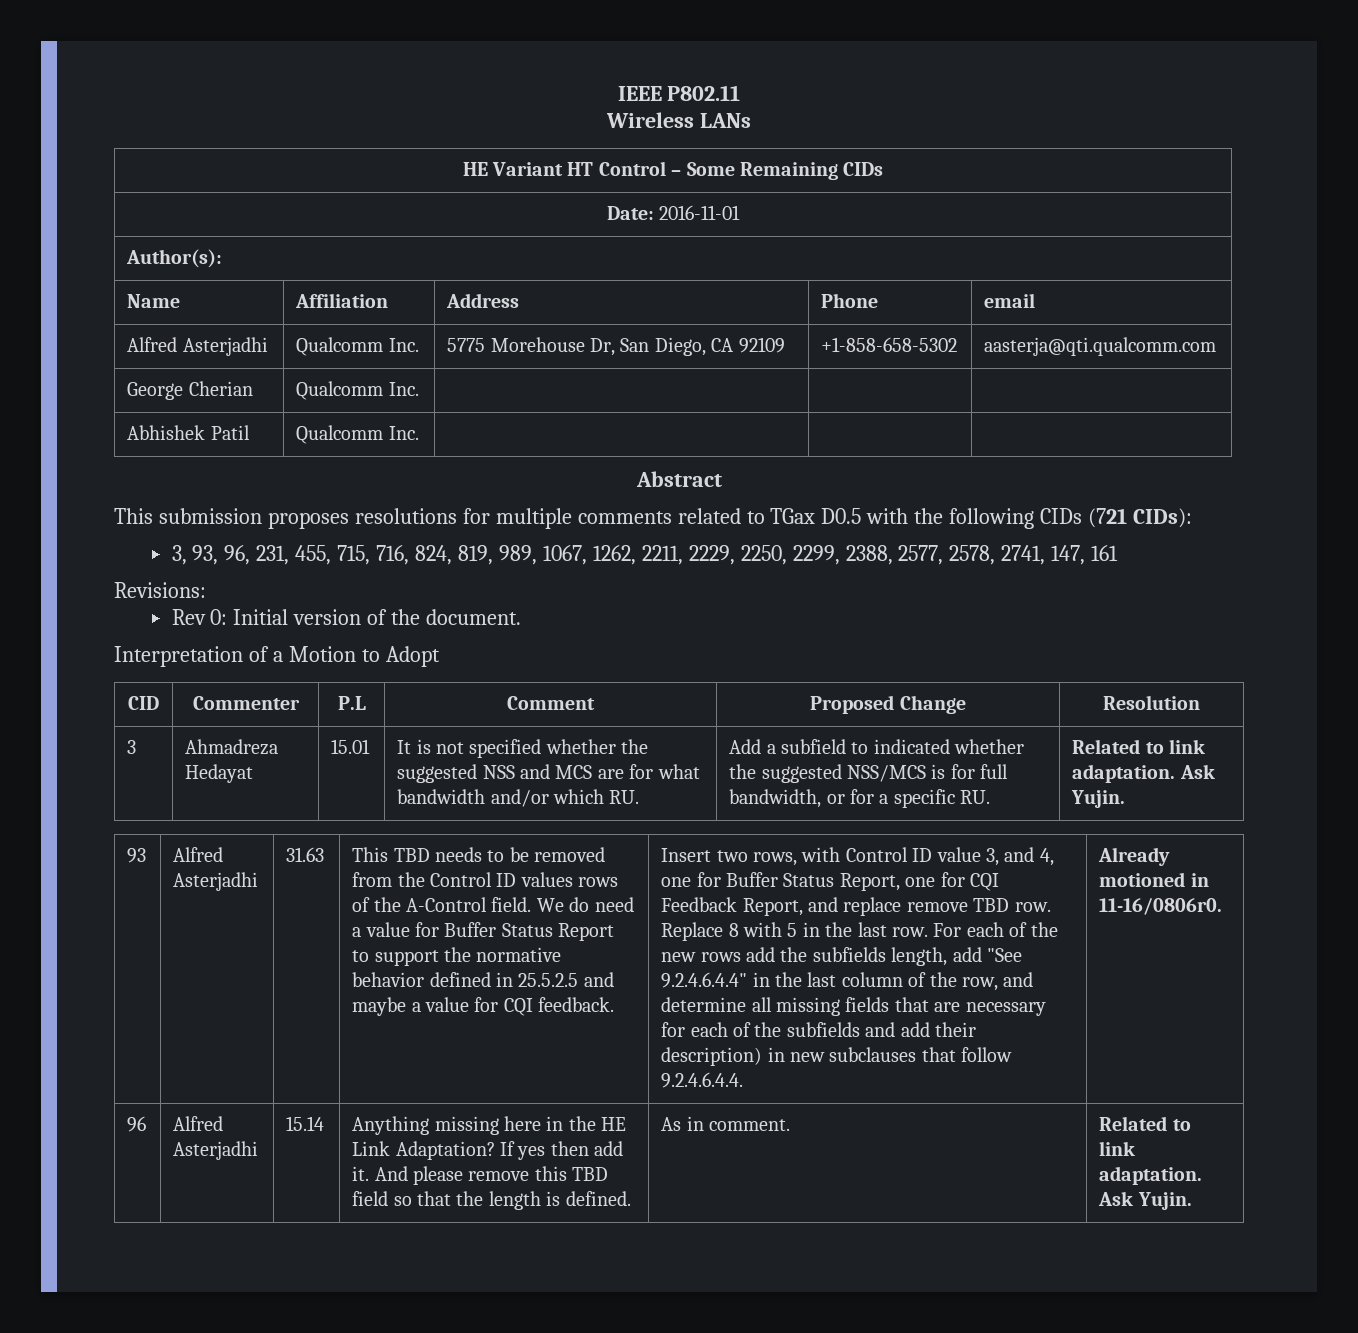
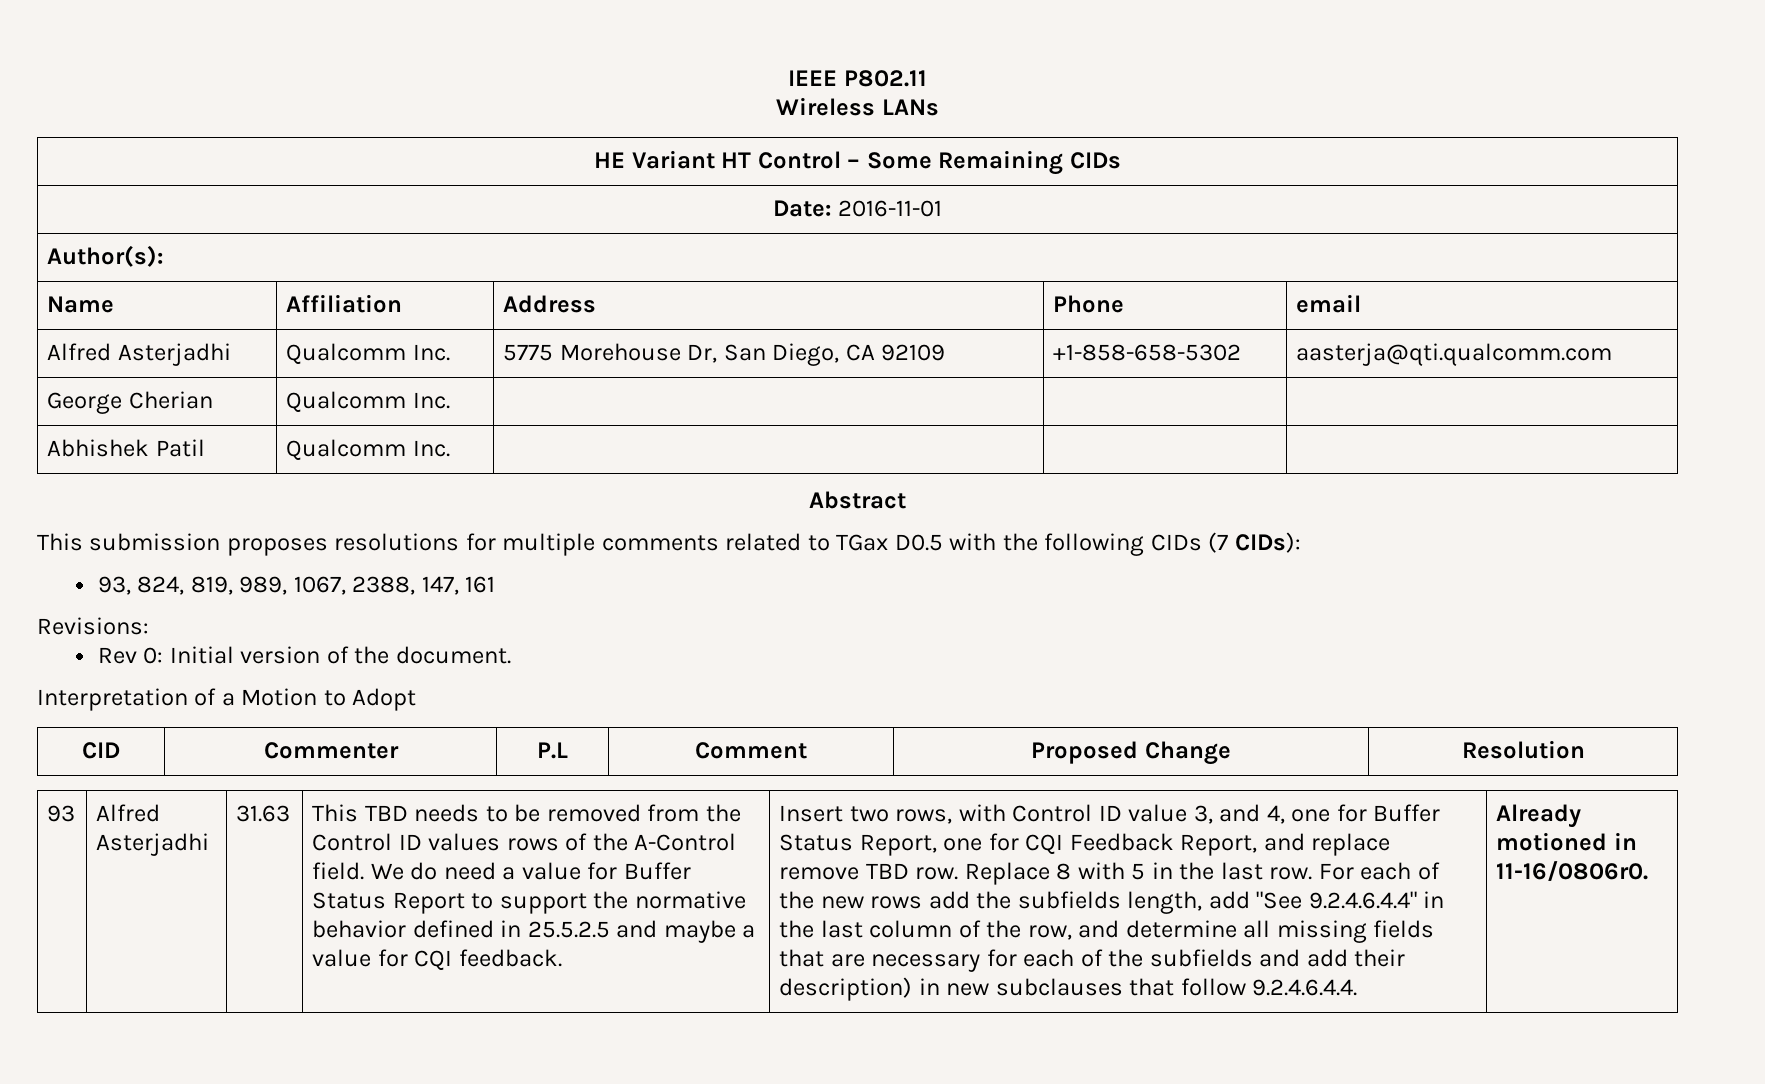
[1088,508,1128,528] (721 -> [1208,532,1229,553] (7
[171,545,1046,565] 3, 93, 96, 231, 455, 715, 716, 824, 819, 989, 1067, 1262, 2211, 2229, 2250, 2299, 2388, 2577, 2578, 2741, -> [97,576,416,595] 93, 824, 819, 989, 1067, 2388,
[127,740,137,754] [185,739,279,755] [185,764,254,783] [331,739,371,754] [397,739,649,758] [397,764,700,783] [397,789,640,807] [729,739,1025,754] [729,764,1009,783] [729,789,991,808] [1072,739,1205,754] [1072,764,1215,783] [1071,790,1126,808] // 3 | Ahmadreza Hedayat | 15.01 | It is not specified whether the suggested NSS and MCS are for what bandwidth and/or which RU. | Add a subfield to indicated whether the suggested NSS/MCS is for full bandwidth, or for a specific RU. | Related to link adaptation. Ask Yujin. -> (1585, 749) none
[127,1116,147,1132] [173,1116,224,1131] [173,1141,259,1160] [286,1116,325,1131] [352,1116,627,1135] [352,1141,624,1160] [352,1166,609,1185] [352,1191,631,1210] [661,1116,790,1131] [1099,1116,1191,1131] [1099,1141,1136,1156] [1099,1166,1203,1185] [1098,1191,1192,1210] // 96 | Alfred Asterjadhi | 15.14 | Anything missing here in the HE Link Adaptation? If yes then add it. And please remove this TBD field so that the length is defined. | As in comment. | Related to link adaptation. Ask Yujin. -> (1649, 871) none

